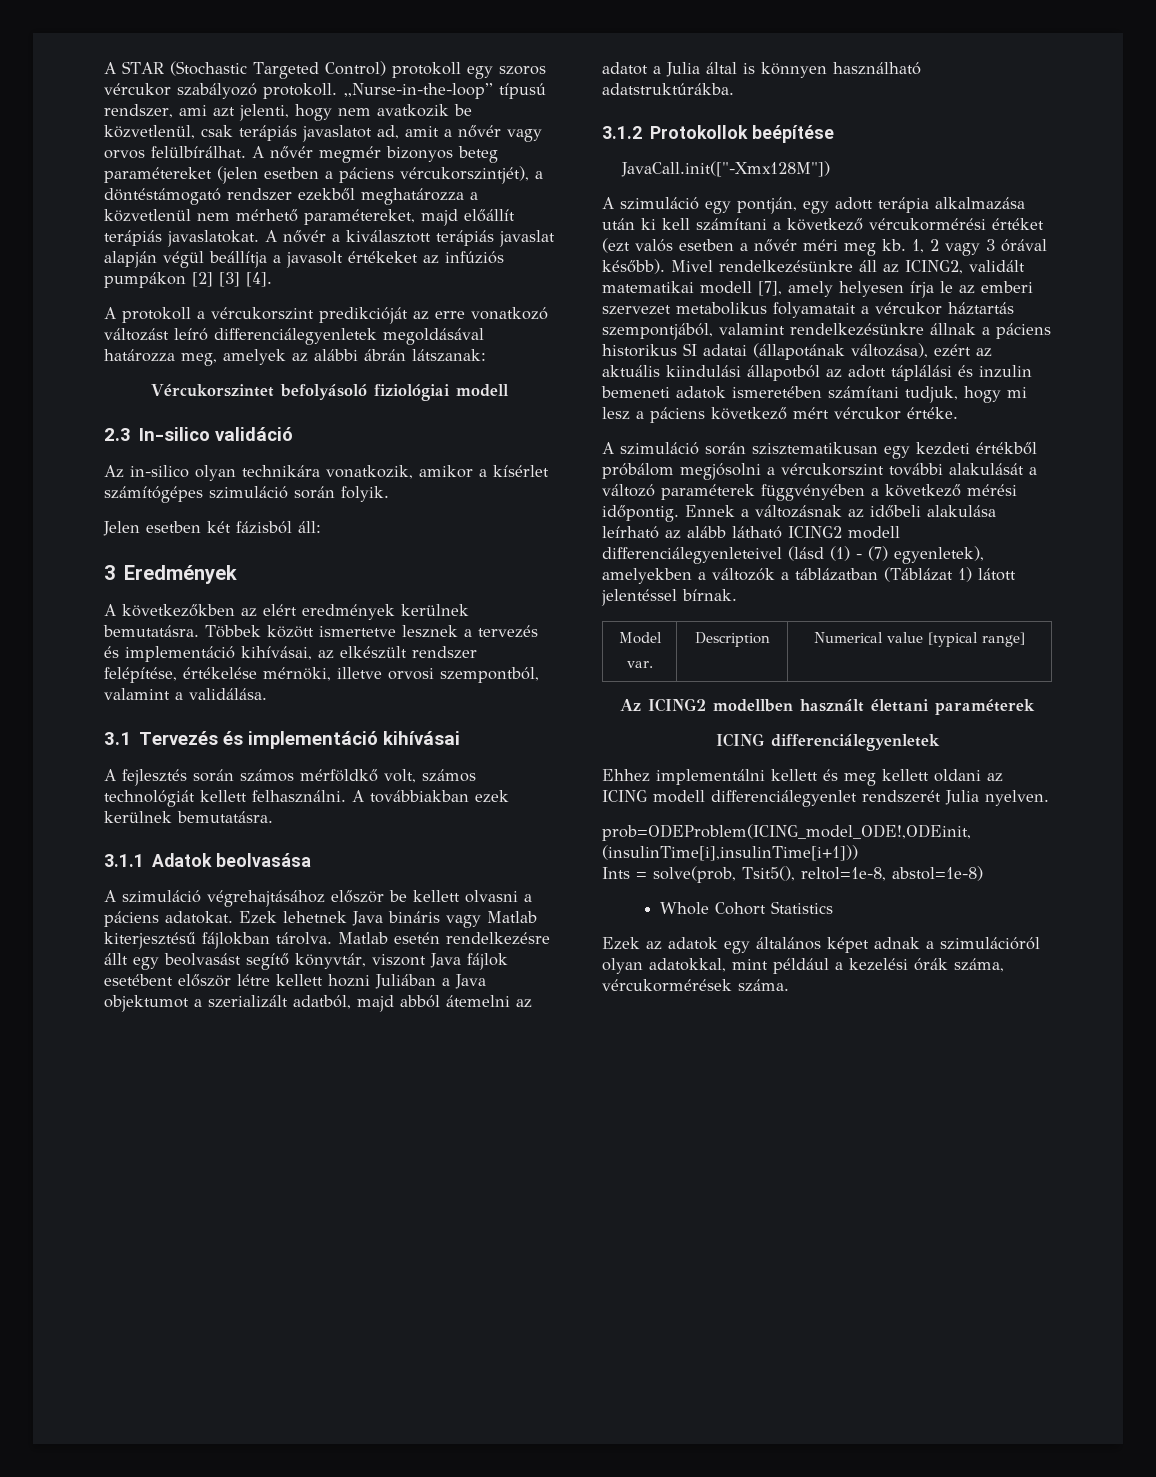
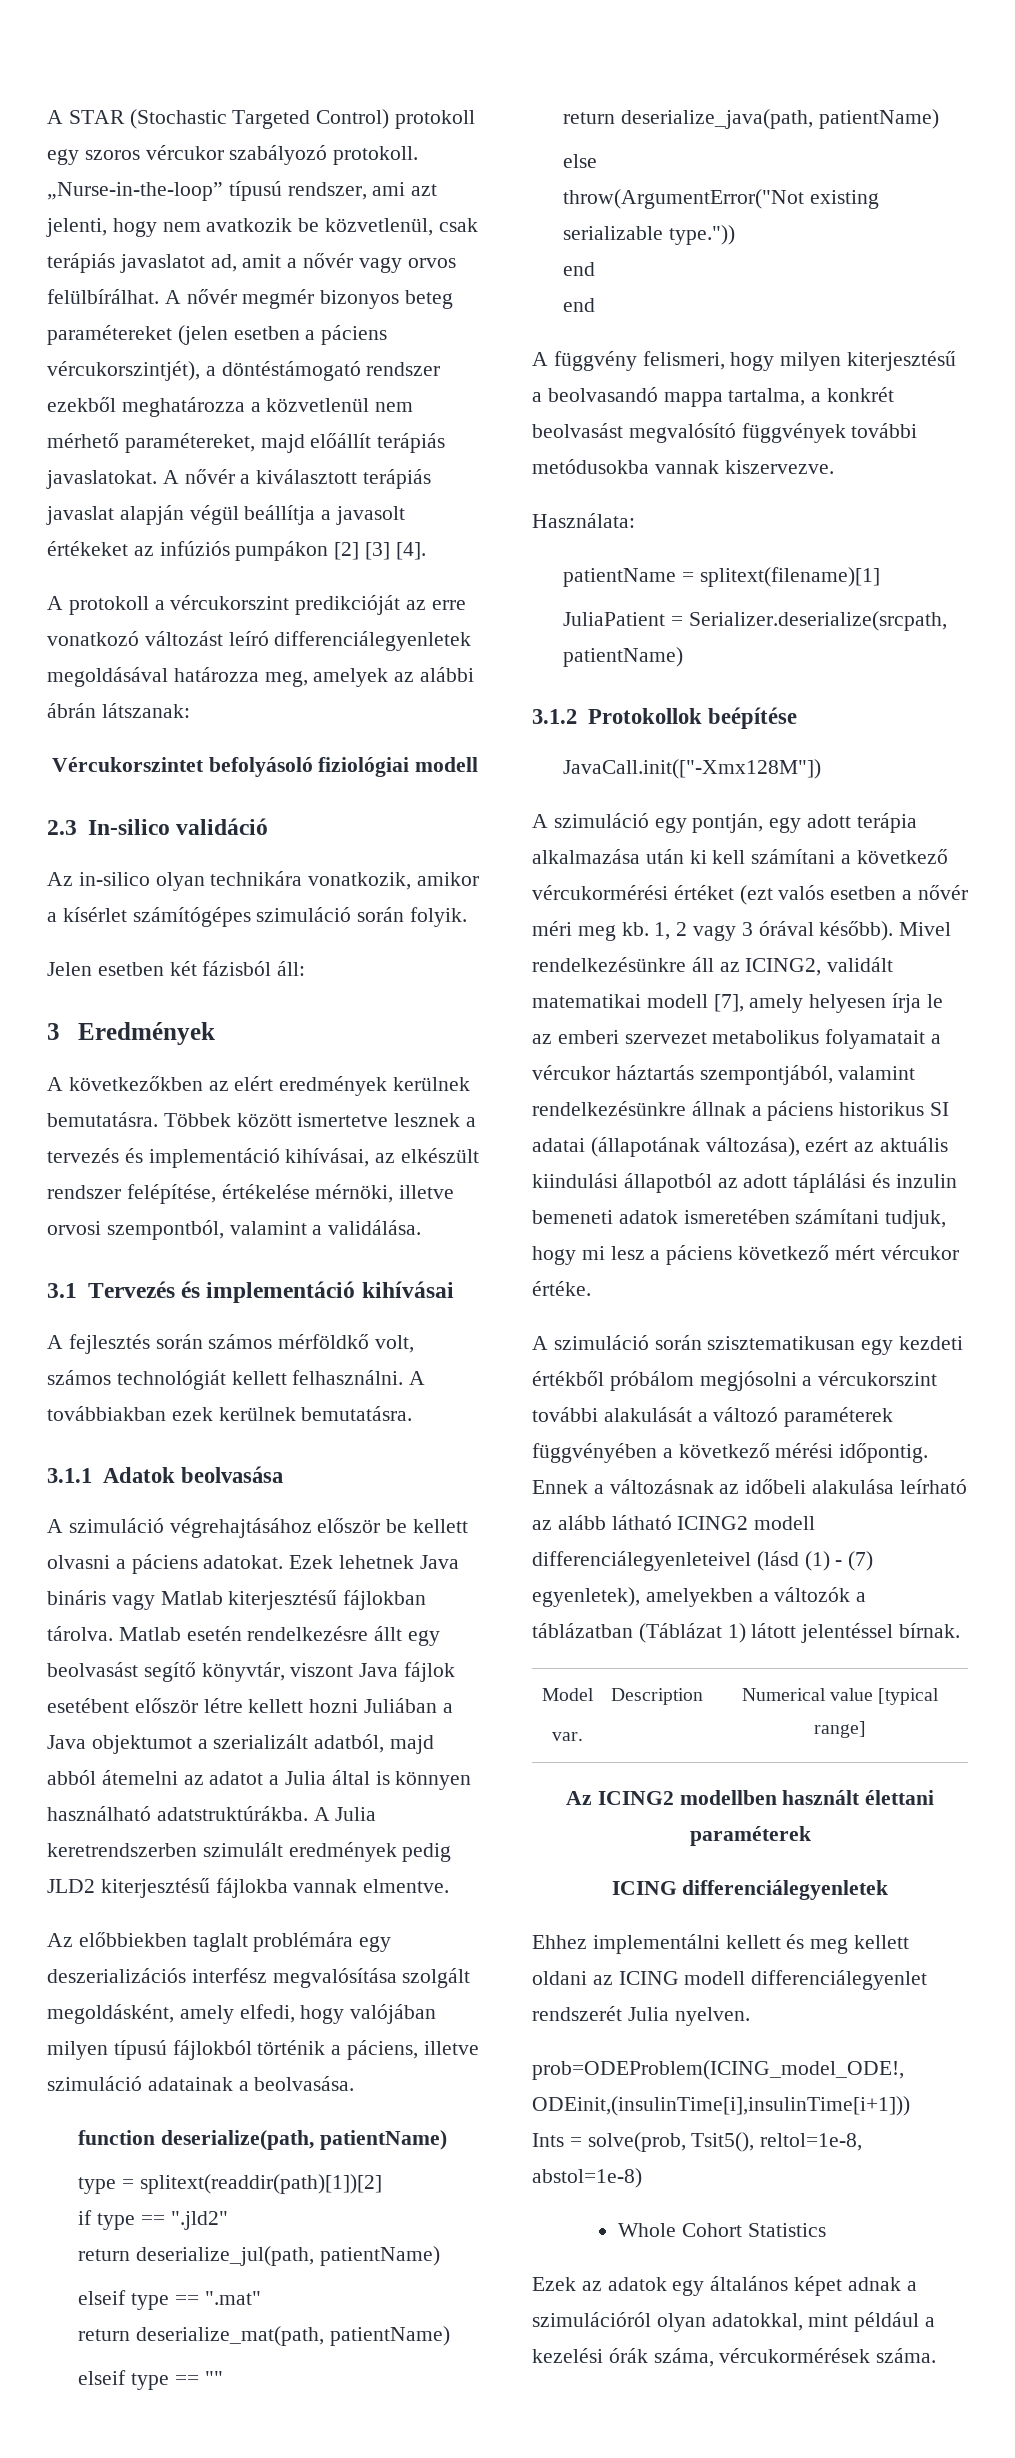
(734, 89) none -> [313,1807,377,1821] [47,1842,452,1862] [47,1878,450,1898] [47,1932,392,1952] [47,1968,471,1988] [47,2004,437,2024] [47,2040,479,2060] [47,2076,355,2091] [78,2130,447,2150] [78,2174,382,2194] [78,2210,228,2230] [78,2246,440,2266] [78,2290,261,2310] [78,2326,450,2346] [78,2370,223,2390] [563,109,939,129] [563,154,598,168] [563,189,879,209] [563,225,735,245] [563,262,596,276] [563,298,596,312] [532,351,957,371] [532,387,895,407] [532,423,918,443] [532,459,834,474] [532,513,635,528] [563,567,880,587] [563,611,947,631] [563,647,684,667] A Julia keretrendszerben szimulált eredmények pedig JLD2 kiterjesztésű fájlokba vannak elmentve. // Az előbbiekben taglalt problémára egy deszerializációs interfész megvalósítása szolgált megoldásként, amely elfedi, hogy valójában milyen típusú fájlokból történik a páciens, illetve szimuláció adatainak a beolvasása. // function deserialize(path, patientName) // type = splitext(readdir(path)[1])[2] // if type == ".jld2" // return deserialize_jul(path, patientName) // elseif type == ".mat" // return deserialize_mat(path, patientName) // elseif type == "" // return deserialize_java(path, patientName) // else // throw(ArgumentError("Not existing serializable type.")) // end // end // A függvény felismeri, hogy milyen kiterjesztésű a beolvasandó mappa tartalma, a konkrét beolvasást megvalósító függvények további metódusokba vannak kiszervezve. // Használata: // patientName = splitext(filename)[1] // JuliaPatient = Serializer.deserialize(srcpath, patientName)

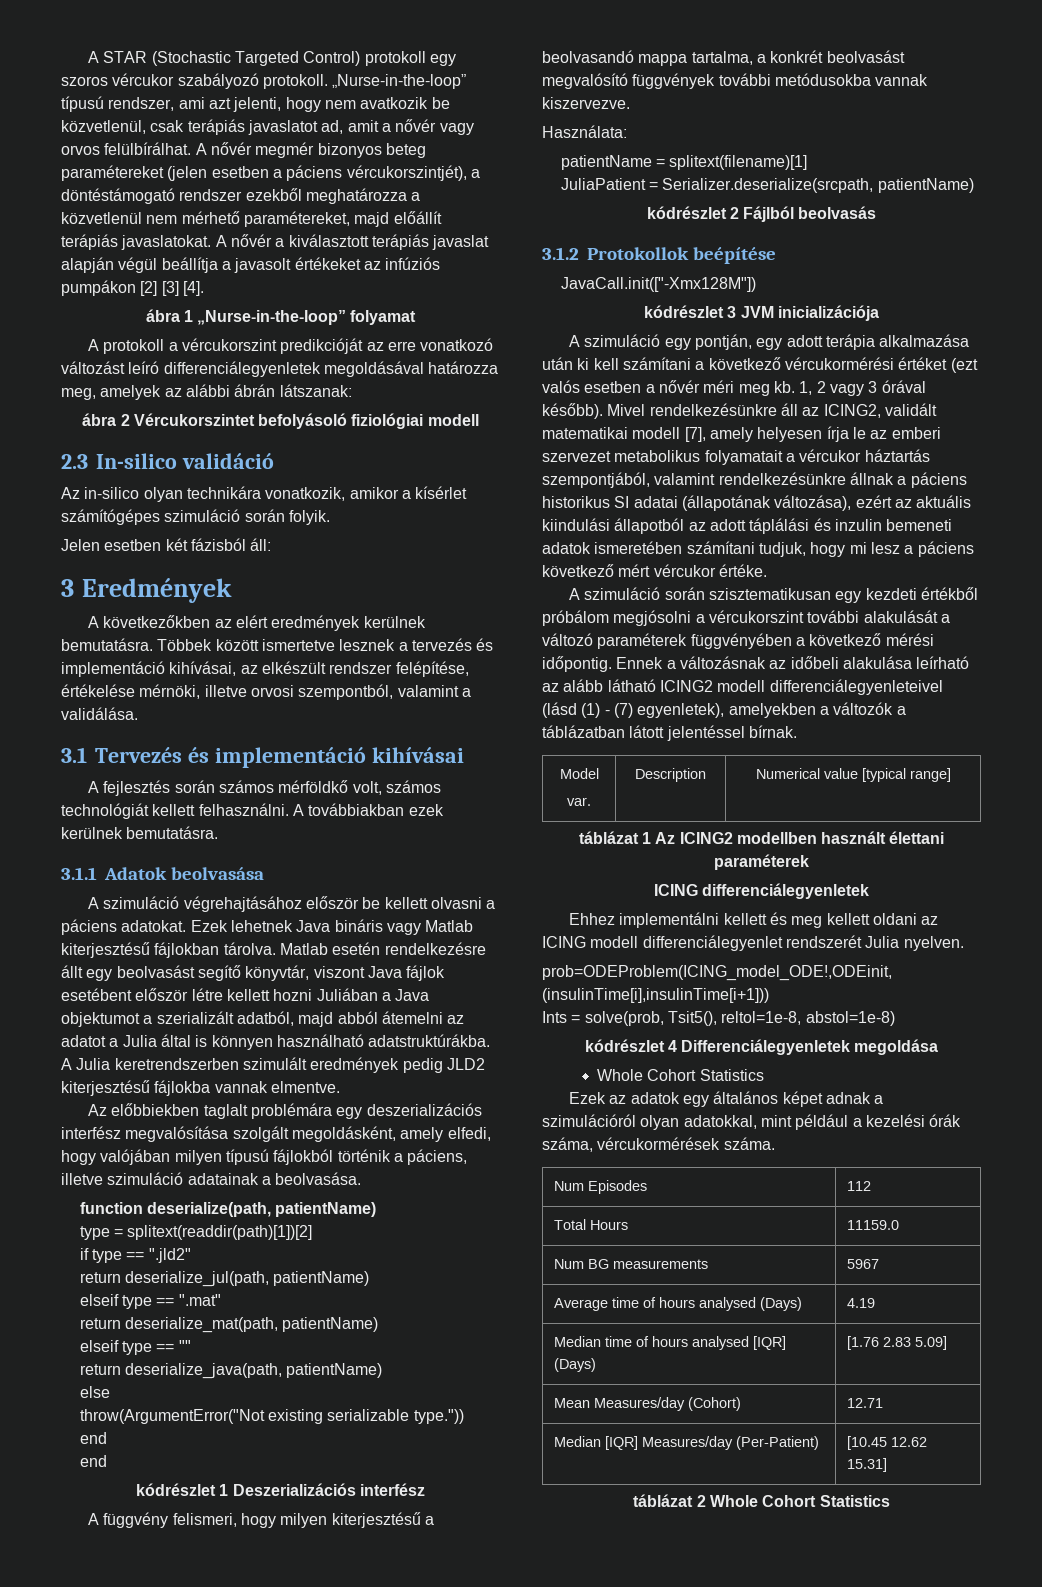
(426, 551) none -> [145,309,417,325] // ábra 1 „Nurse-in-the-loop” folyamat
(190, 710) none -> [82,413,130,426] ábra 2
(596, 305) none -> [136,1483,425,1496] // kódrészlet 1 Deszerializációs interfész
(684, 657) none -> [646,206,877,222] // kódrészlet 2 Fájlból beolvasás
(822, 769) none -> [644,305,879,321] // kódrészlet 3 JVM inicializációja
[638,1623,746,1643] (Táblázat 1) -> (625, 731) none
(866, 1729) none -> [578,831,651,844] táblázat 1
(642, 2178) none -> [584,1039,939,1055] // kódrészlet 4 Differenciálegyenletek megoldása
(937, 2355) none -> [554,1180,648,1194] [847,1181,872,1191] [554,1219,629,1230] [847,1220,900,1230] [554,1259,709,1269] [847,1259,880,1269] [554,1297,803,1311] [847,1298,876,1308] [554,1336,787,1350] [554,1358,597,1372] [847,1336,948,1350] [554,1397,742,1411] [847,1398,884,1408] [554,1436,820,1450] [847,1436,928,1450] [847,1458,888,1472] [633,1494,890,1507] // Num Episodes | 112 // Total Hours | 11159.0 // Num BG measurements | 5967 // Average time of hours analysed (Days) | 4.19 // Median time of hours analysed [IQR] (Days) | [1.76 2.83 5.09] // Mean Measures/day (Cohort) | 12.71 // Median [IQR] Measures/day (Per-Patient) | [10.45 12.62 15.31] // táblázat 2 Whole Cohort Statistics

